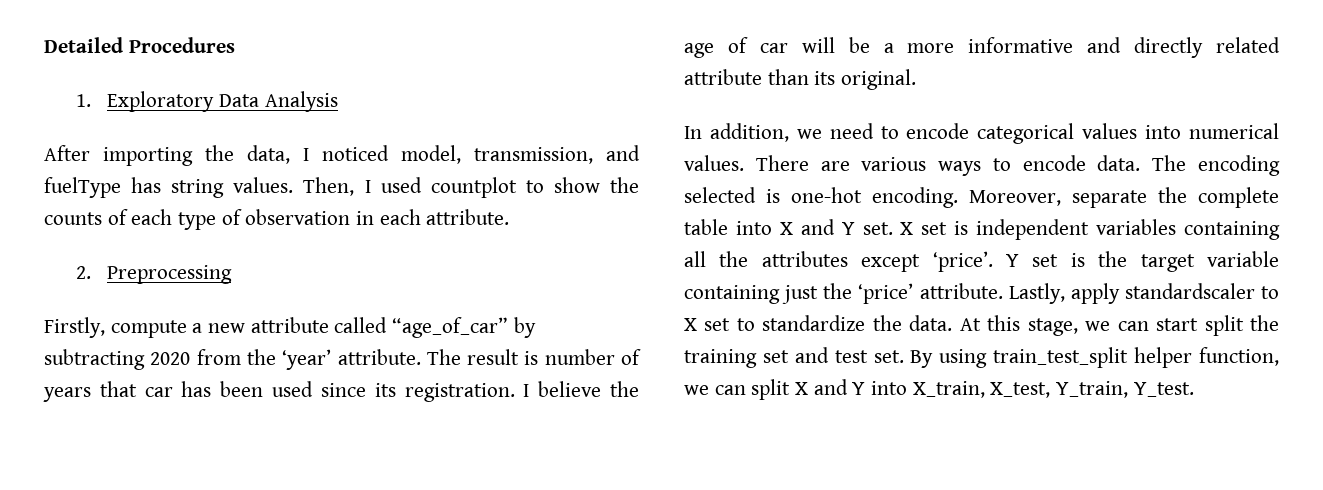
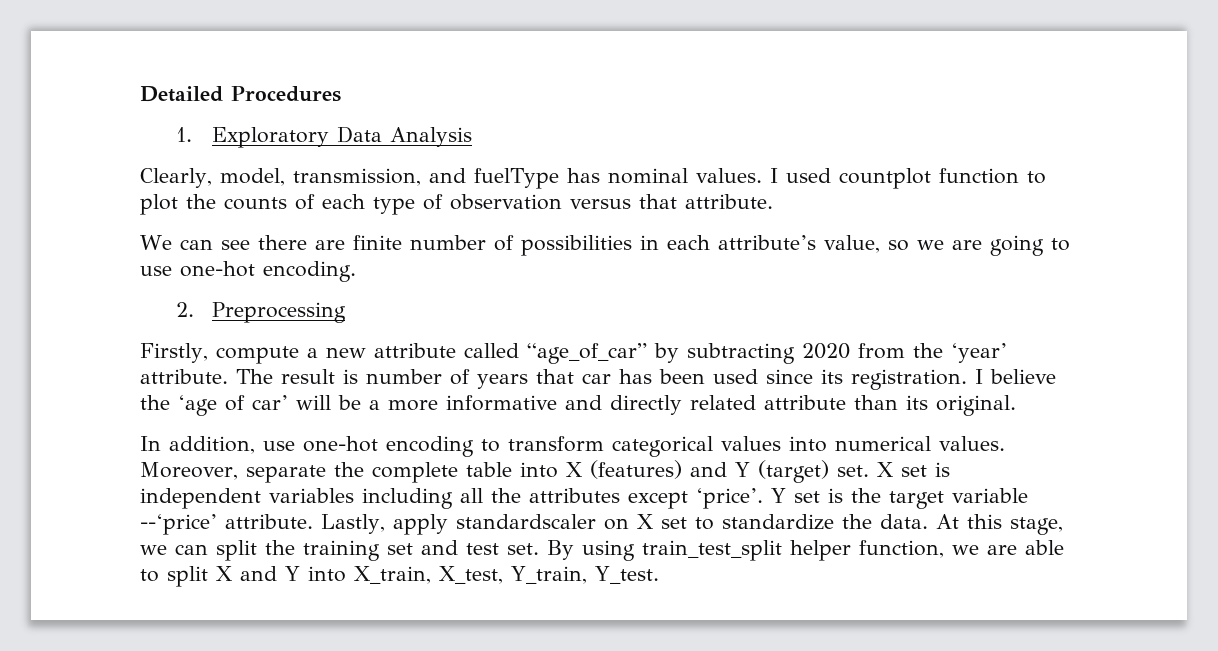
[44,145,389,166] After importing the data, I noticed -> [140,168,212,188] Clearly,
[171,177,600,198] string values. Then, I used countplot to show -> [607,168,1046,189] [140,194,178,215] nominal values. I used countplot function to plot
[356,209,510,225] in each attribute. -> [570,194,773,209] [140,235,1070,256] [140,261,356,282] versus that attribute. // We can see there are finite number of possibilities in each attribute’s value, so we are going to use one-hot encoding.
[684,37,788,58] age of car -> [178,395,288,416] ‘age of car’
[796,123,970,139] we need to encode -> [263,436,604,457] use one-hot encoding to transform
[755,155,1280,176] [684,187,958,208] There are various ways to encode data. The encoding selected is one-hot encoding. -> (1005, 443) none
[800,219,855,235] and Y -> [589,460,829,483] (features) and Y (target)
[1184,221,1280,240] containing -> [362,488,453,509] including
[684,283,914,304] containing just the ‘price’ -> [140,514,217,535] --‘price’
[1261,286,1279,299] to -> [603,518,629,530] on
[1156,318,1199,331] start -> (208, 549) none
[714,385,746,395] can -> [987,540,1064,555] [140,569,159,582] are able to

